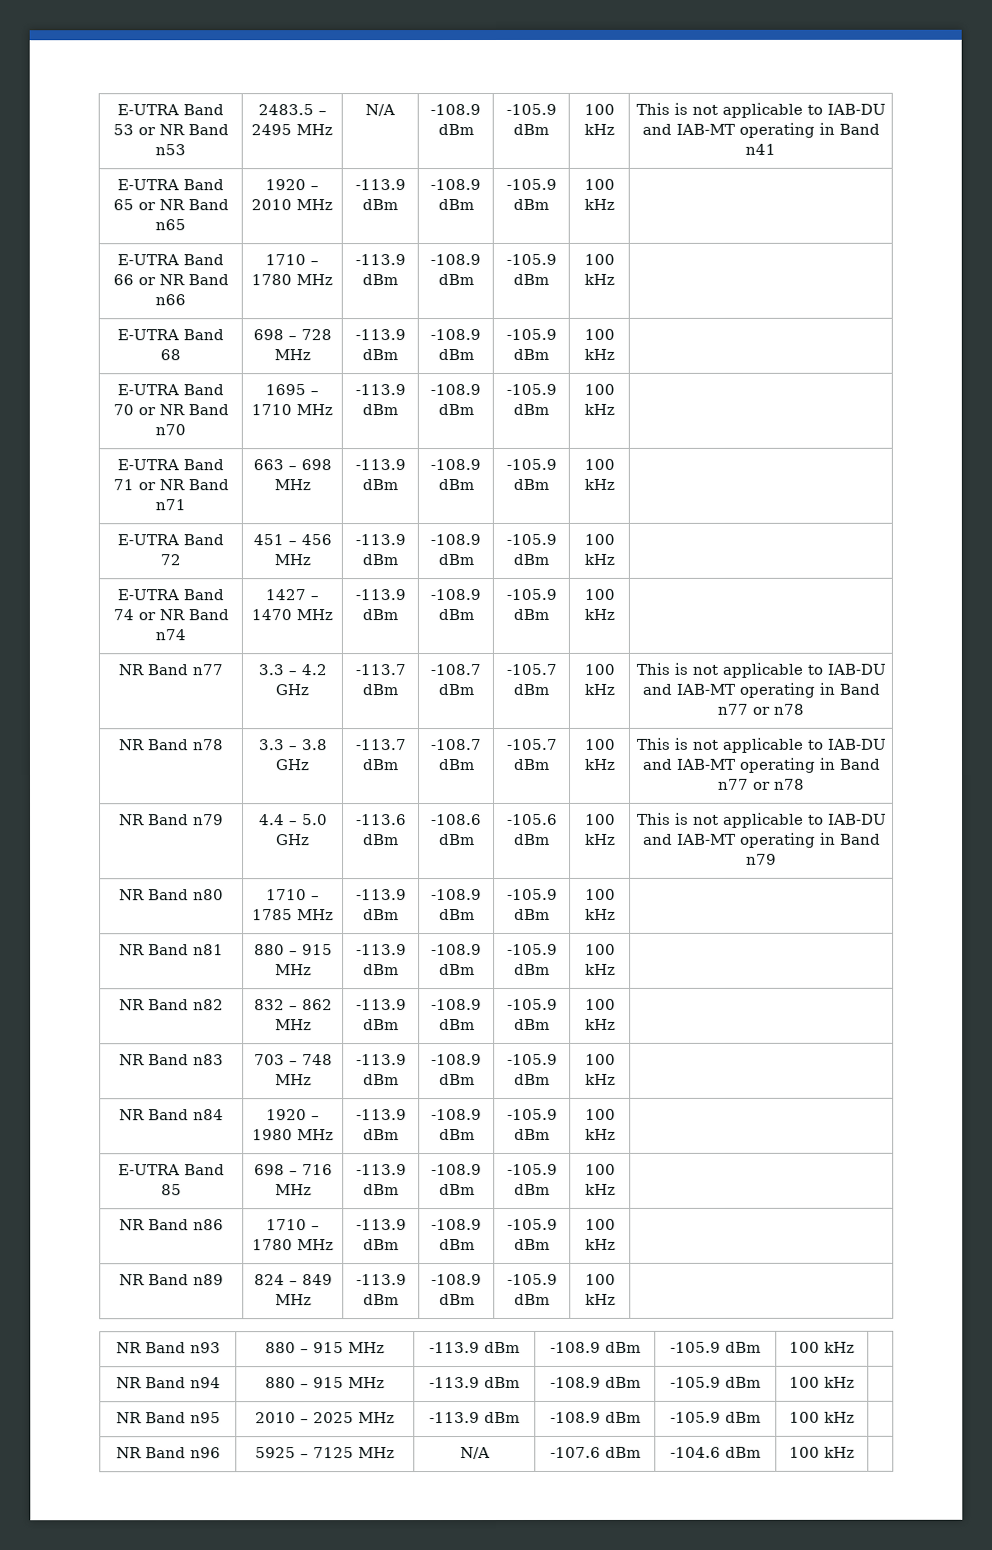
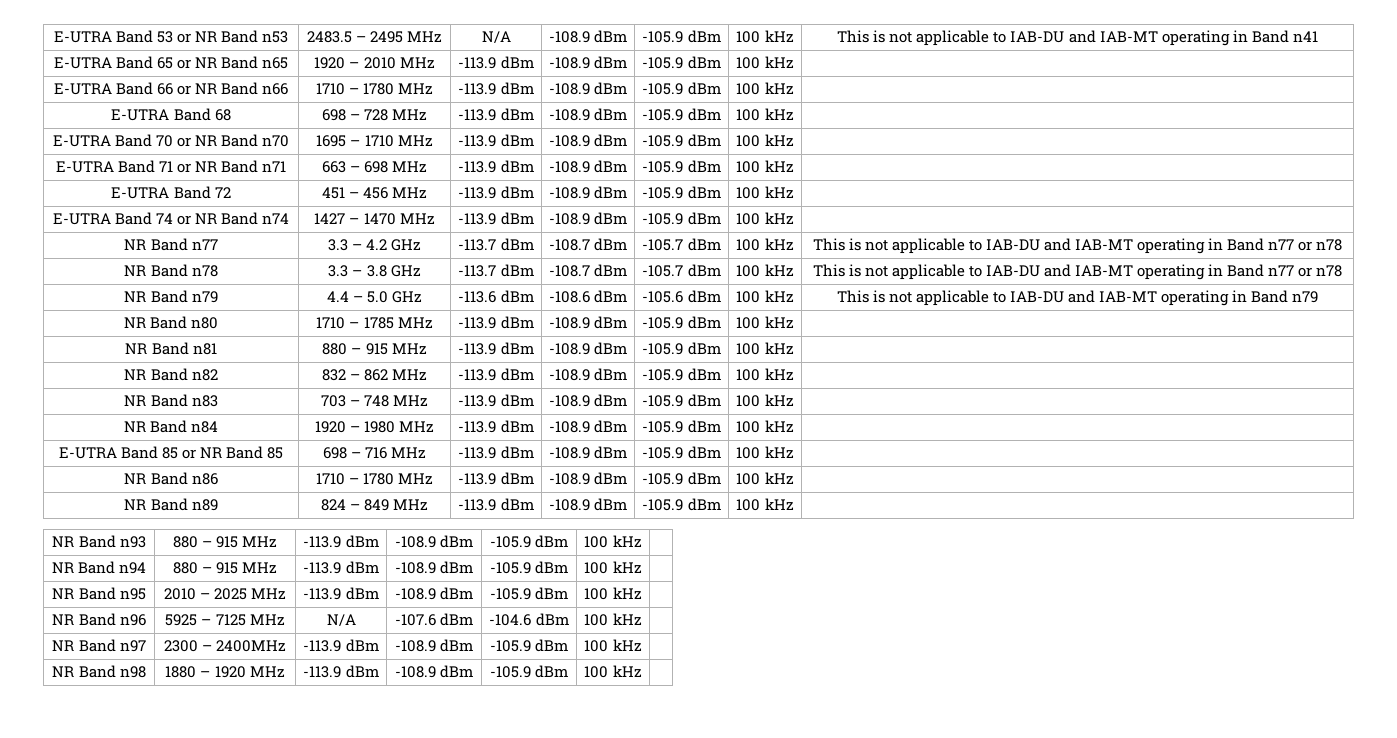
(182, 1190) none -> [182,446,284,459] or NR Band 85
(855, 1452) none -> [52,639,146,652] [163,640,287,652] [303,639,379,652] [394,639,474,652] [489,639,569,652] [584,639,642,652] [52,665,146,678] [165,666,285,678] [303,665,379,678] [394,665,474,678] [489,665,569,678] [584,665,642,678] // NR Band n97 | 2300 – 2400MHz | -113.9 dBm | -108.9 dBm | -105.9 dBm | 100 kHz | // NR Band n98 | 1880 – 1920 MHz | -113.9 dBm | -108.9 dBm | -105.9 dBm | 100 kHz |

